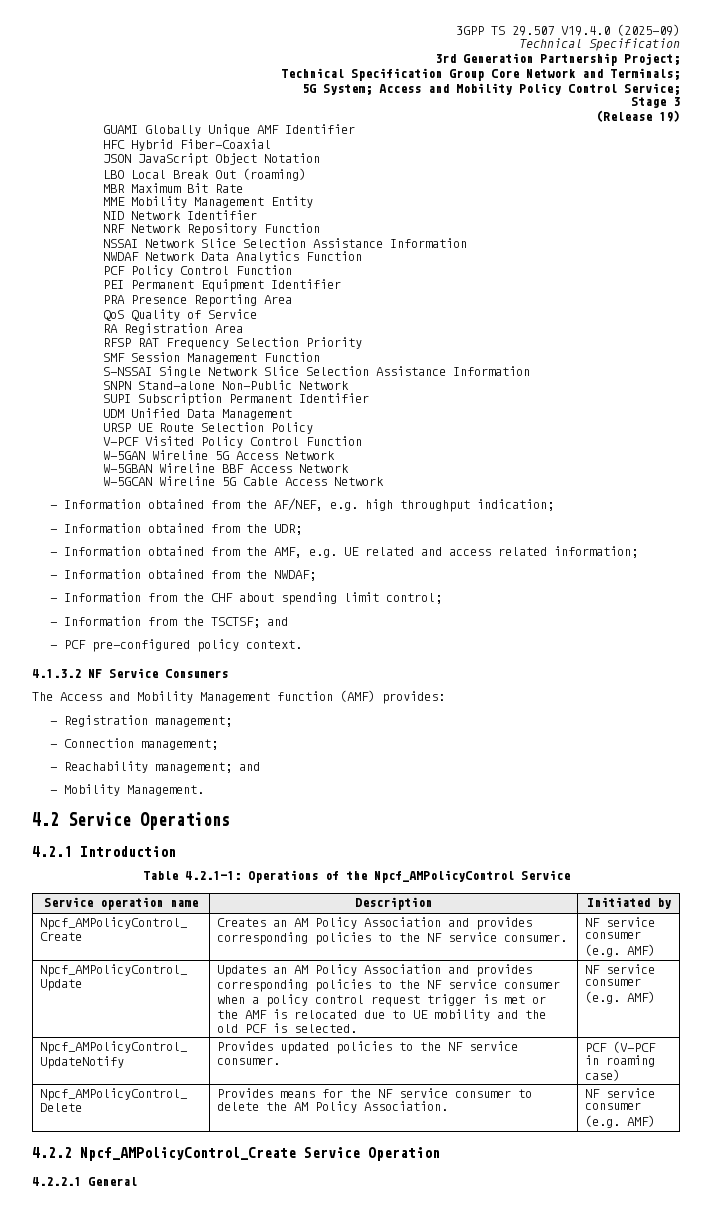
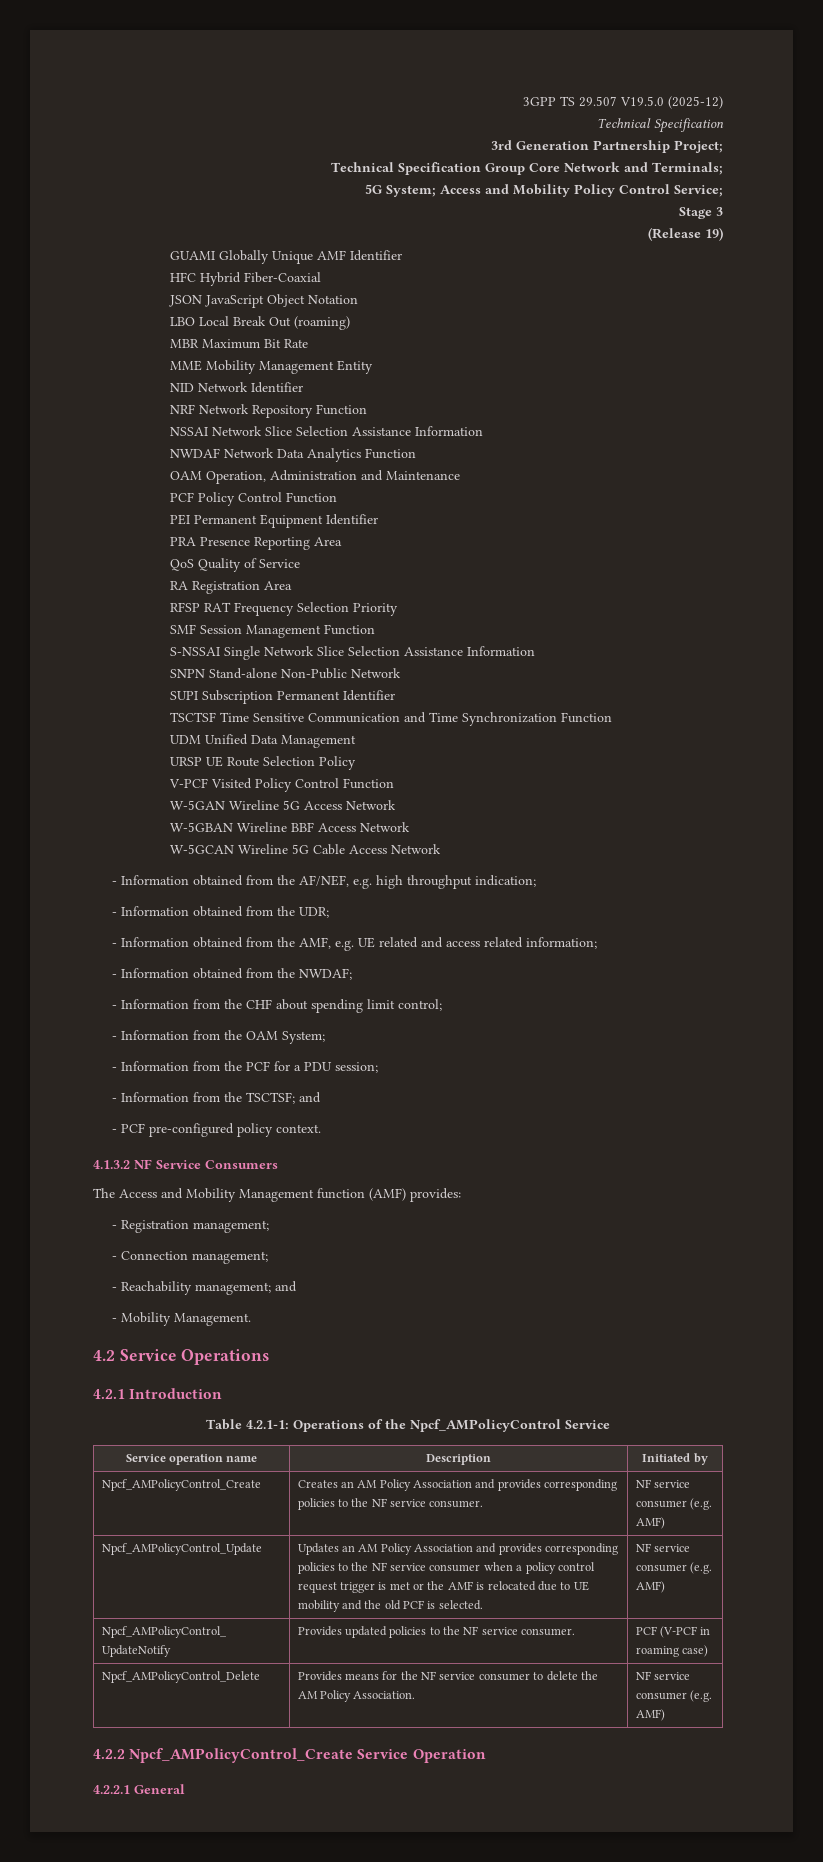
[561,24,680,36] V19.4.0 (2025-09) -> [620,96,723,109] V19.5.0 (2025-12)
(363, 256) none -> [170,470,461,484] // OAM Operation, Administration and Maintenance
(370, 398) none -> [170,712,613,726] // TSCTSF Time Sensitive Communication and Time Synchronization Function
(442, 598) none -> [112,1030,326,1044] [112,1061,379,1073] // - Information from the OAM System; // - Information from the PCF for a PDU session;

